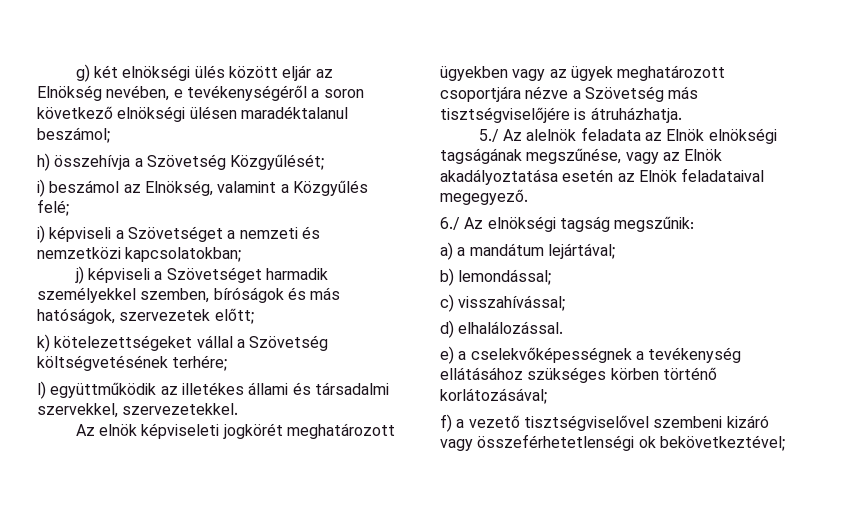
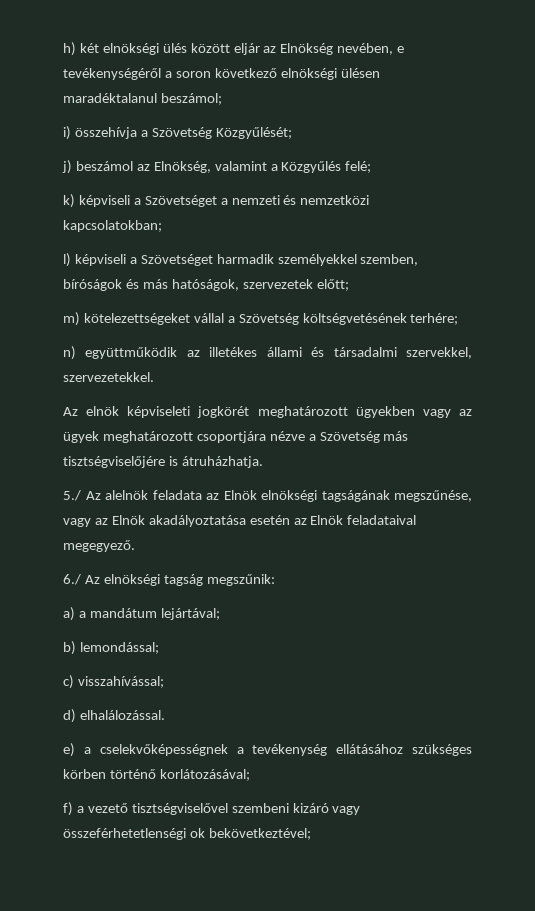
[75,64,90,82] g) -> [63,42,76,56] h)
[37,153,50,171] h) -> [63,126,71,140] i)
[37,179,45,197] i) -> [62,160,72,174] j)
[37,225,45,243] i) -> [63,194,75,208] k)
[74,266,84,284] j) -> [63,253,71,267] l)
[37,334,50,352] k) -> [63,312,80,326] m)
[37,381,46,399] l) -> [63,346,76,360] n)

